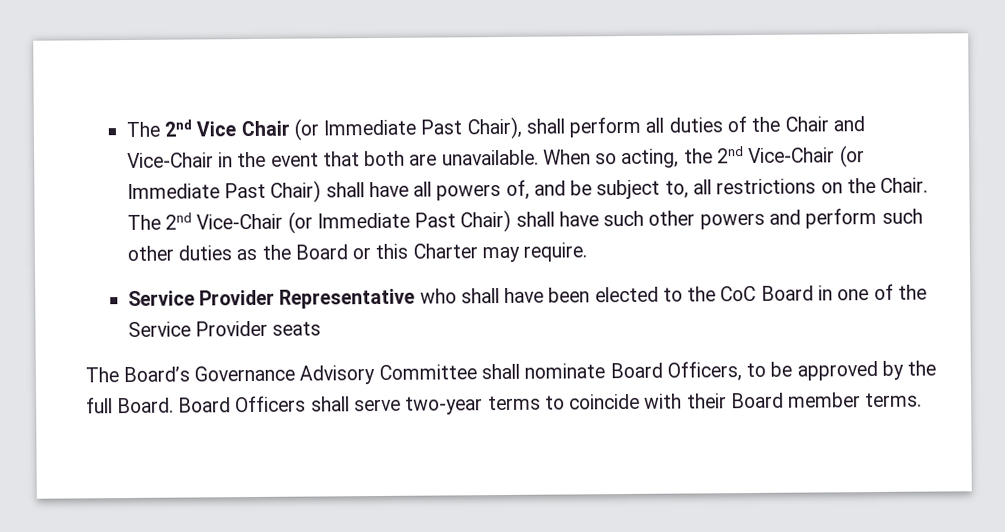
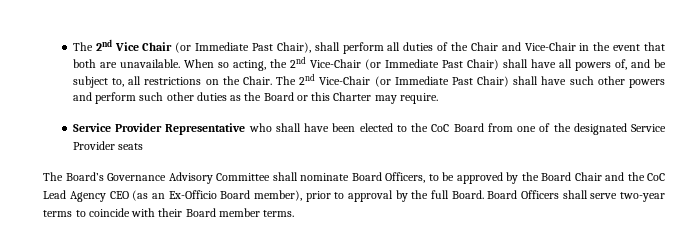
[818,285,834,301] in -> [487,123,513,132] from
(927, 292) none -> [573,123,627,135] designated
(937, 368) none -> [541,172,665,181] [43,190,429,202] Board Chair and the CoC Lead Agency CEO (as an Ex-Officio Board member), prior to approval by the

